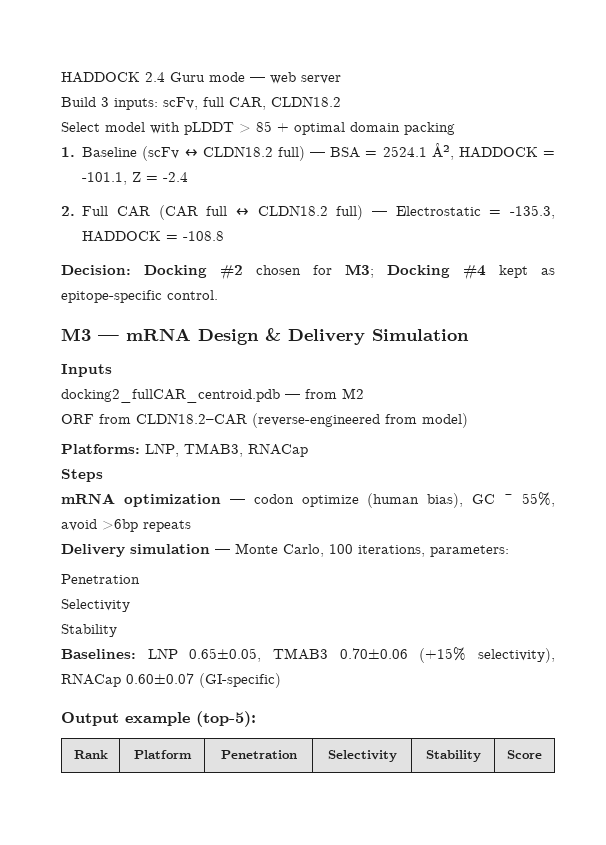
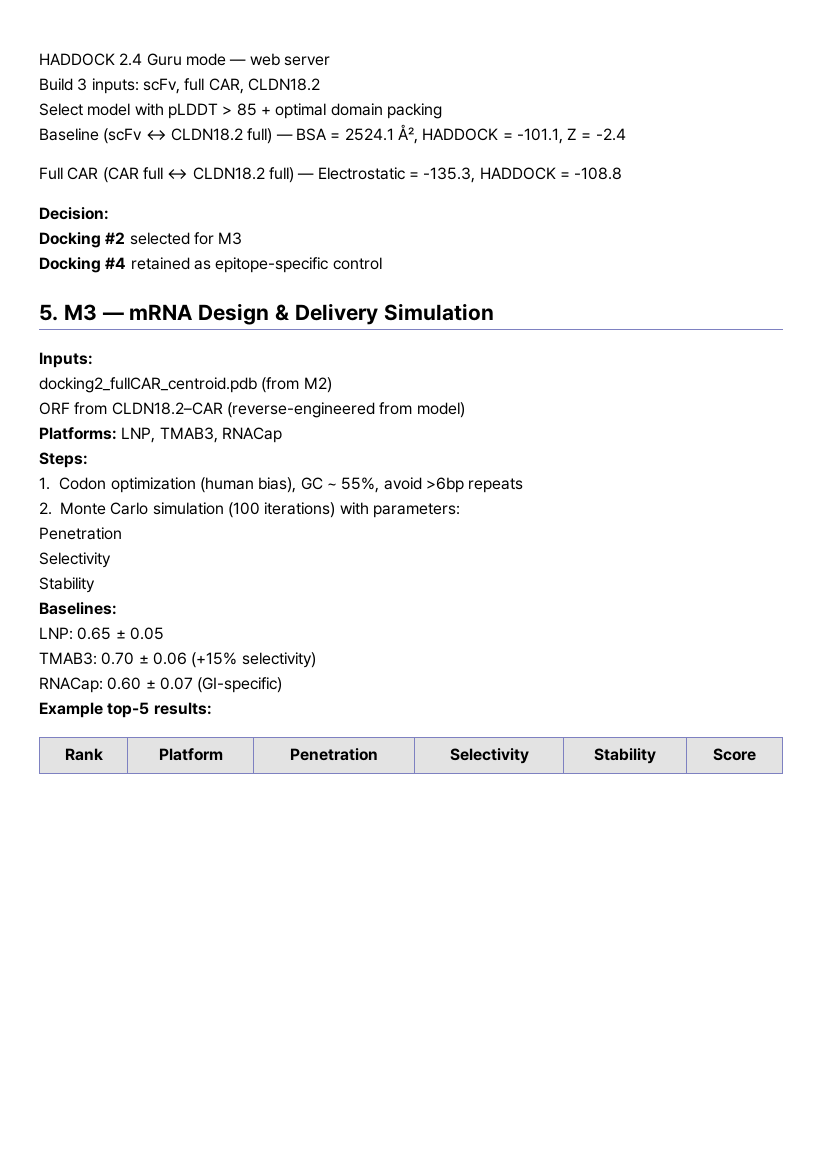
[61,147,75,157] 1. -> (442, 111) none
[61,206,75,216] 2. -> (626, 134) none
(131, 270) none -> (109, 213) //
[256,264,374,278] chosen for M3; -> [129,232,243,245] selected for M3 //
[499,265,528,278] kept -> [130,257,190,270] retained
[167,290,218,300] control. // -> [332,257,382,270] [39,304,58,321] control // 5.
[61,364,112,377] Inputs -> [39,352,93,368] Inputs:
[285,388,364,399] — from M2 -> [261,377,332,393] (from M2)
[61,469,103,482] [61,493,359,507] Steps // mRNA optimization — codon optimize -> [39,452,88,468] [39,477,196,493] Steps: // 1. Codon optimization
[61,543,425,557] Delivery simulation — Monte Carlo, 100 iterations, -> [39,502,369,518] 2. Monte Carlo simulation (100 iterations) with
[147,647,555,663] [61,673,281,688] [61,711,256,727] LNP 0.65±0.05, TMAB3 0.70±0.06 (+15% selectivity), RNACap 0.60±0.07 (GI-specific) // Output example (top-5): -> [39,627,164,640] [39,652,316,668] [39,677,283,693] [39,702,212,718] // LNP: 0.65 ± 0.05 // TMAB3: 0.70 ± 0.06 (+15% selectivity) // RNACap: 0.60 ± 0.07 (GI-specific) // Example top-5 results:

